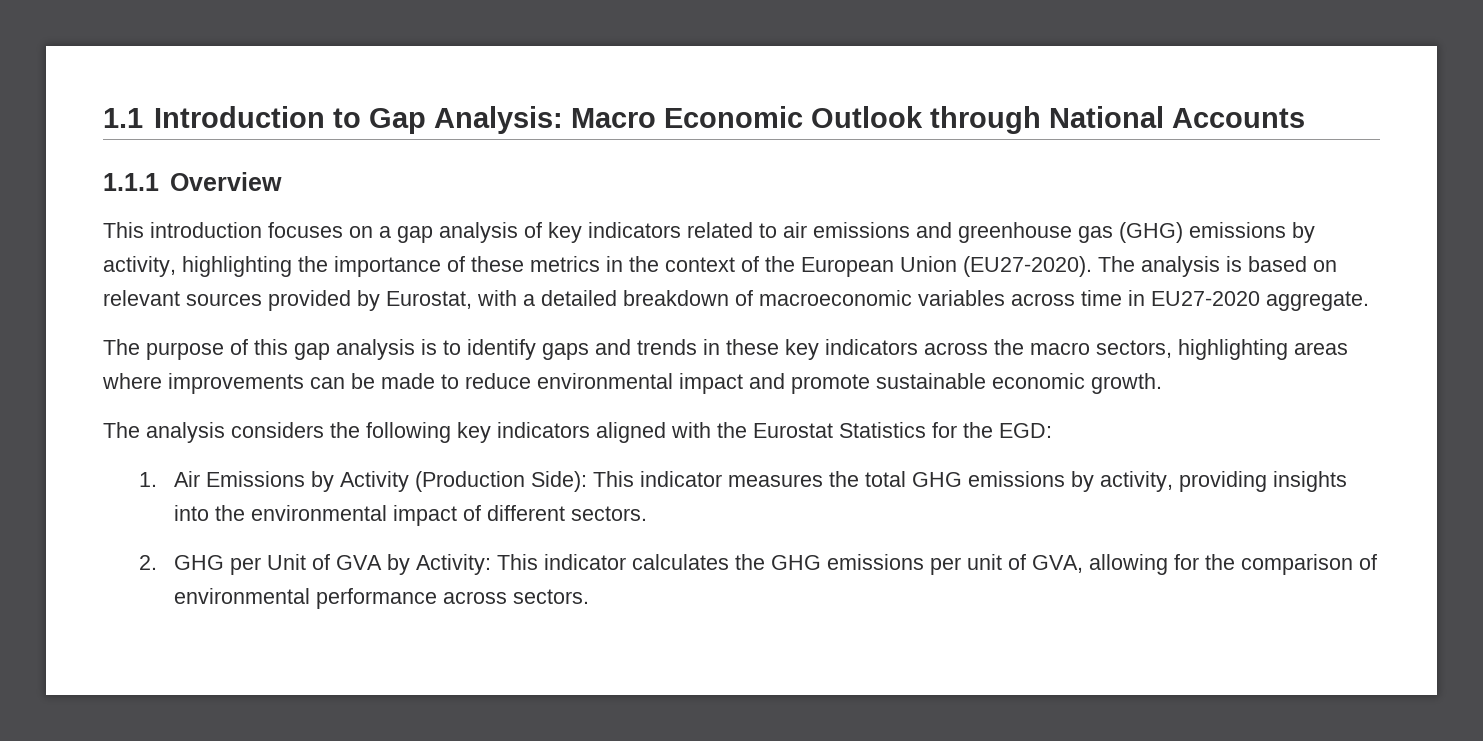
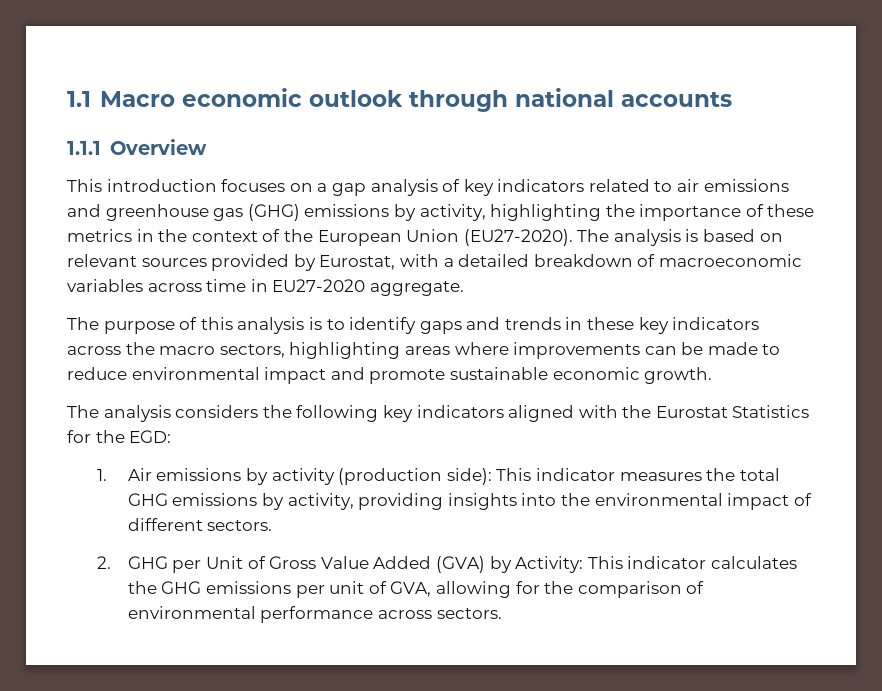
[153,106,1305,134] Introduction to Gap Analysis: Macro Economic Outlook through National Accounts -> [99,88,732,112] Macro economic outlook through national accounts
[294,343,330,360] gap -> (233, 323) none
[206,471,588,492] Emissions by Activity (Production Side): -> [156,468,492,485] emissions by activity (production side):
[336,555,383,570] GVA -> [269,556,485,573] Gross Value Added (GVA)

